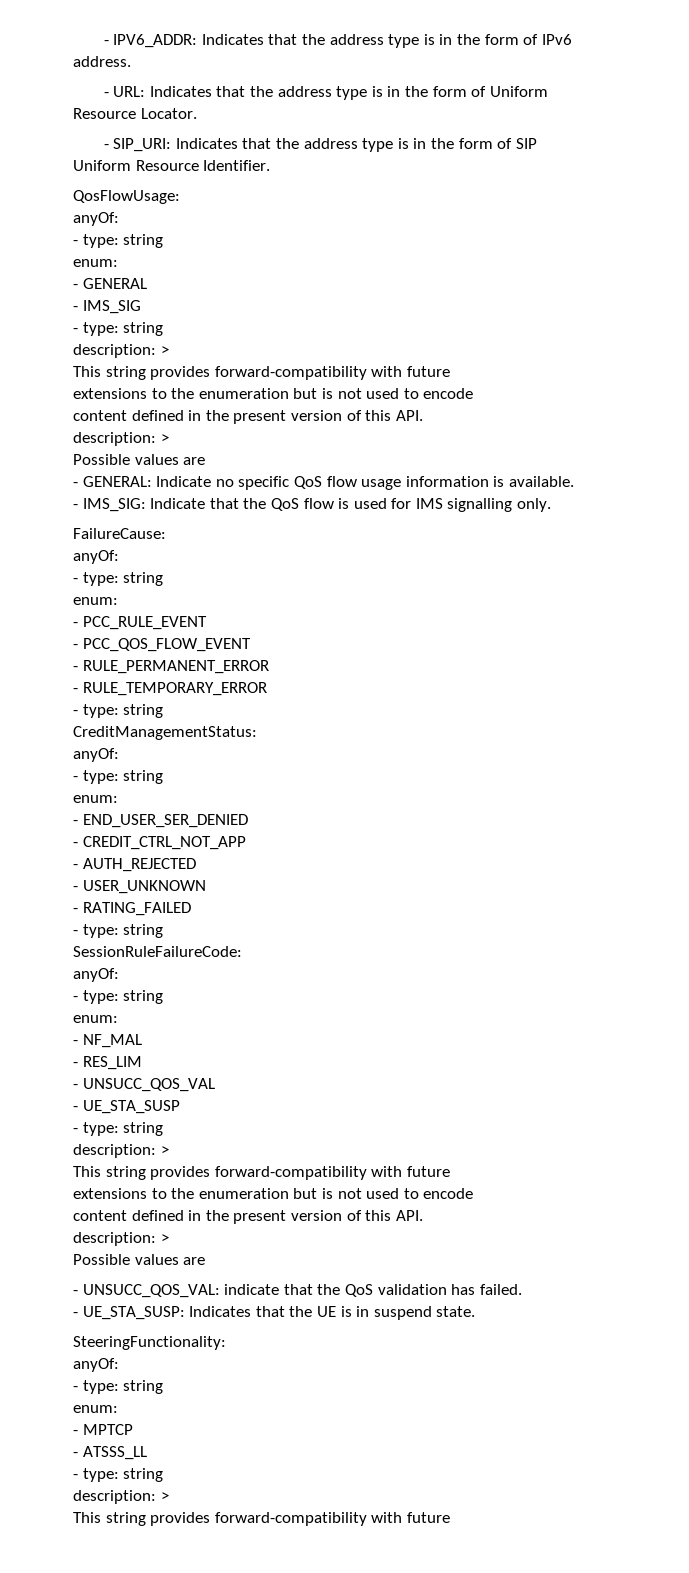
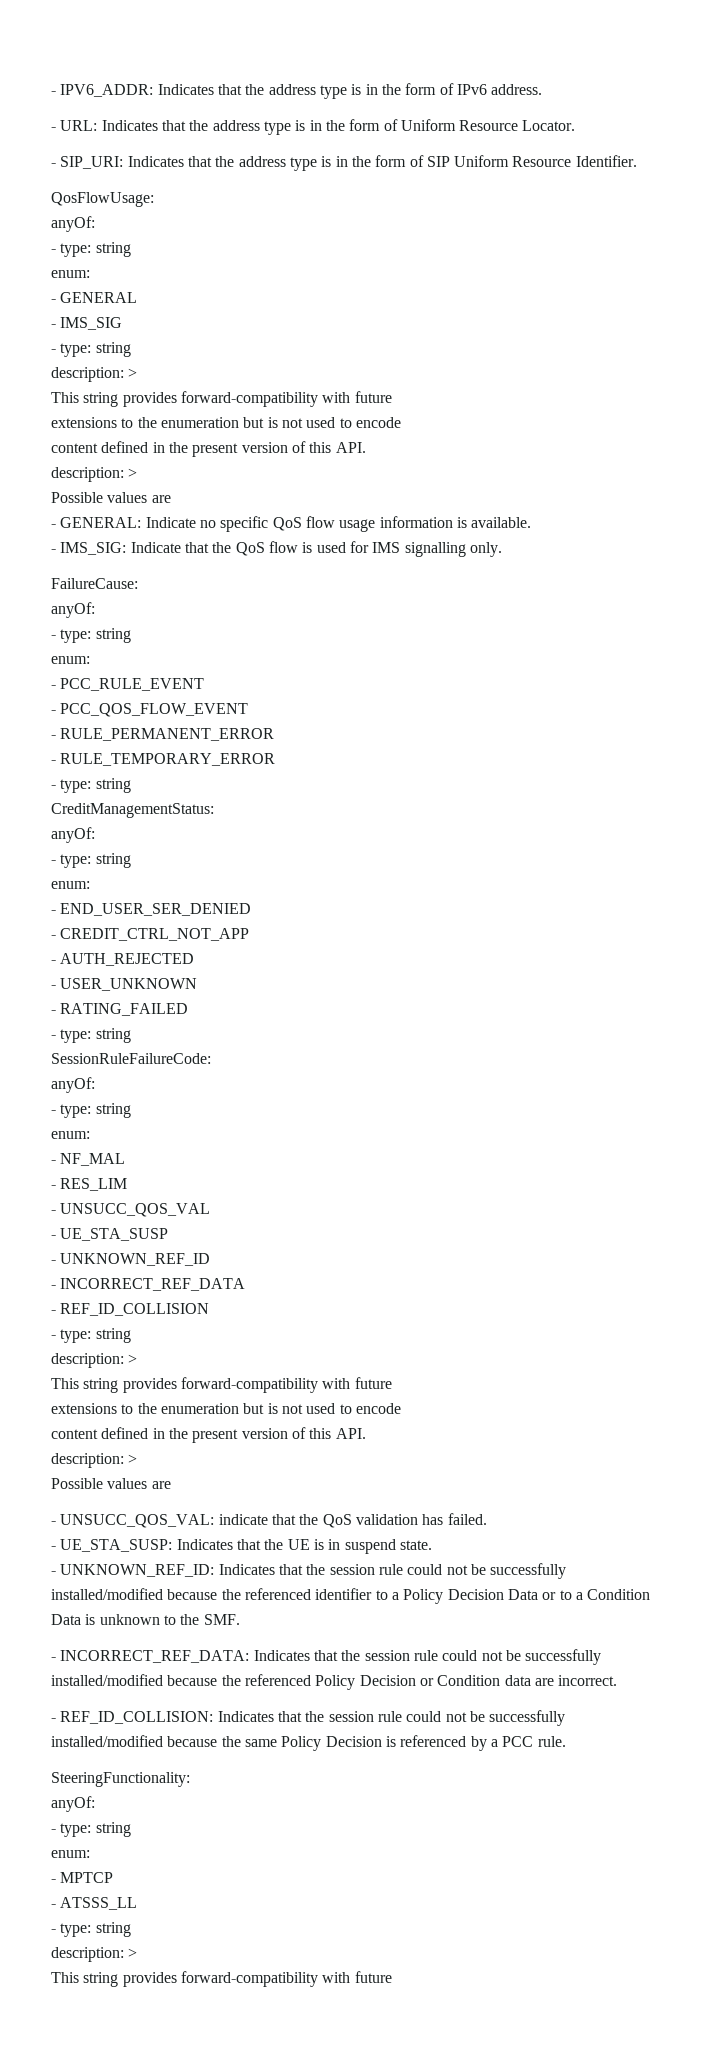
(180, 1107) none -> [51,1253,211,1266] [51,1278,246,1291] [51,1303,210,1316] // - UNKNOWN_REF_ID // - INCORRECT_REF_DATA // - REF_ID_COLLISION
(476, 1311) none -> [51,1563,567,1579] [51,1588,651,1604] [51,1614,240,1625] [51,1649,602,1665] [51,1674,618,1690] [51,1710,566,1726] [51,1735,566,1751] // - UNKNOWN_REF_ID: Indicates that the session rule could not be successfully installed/modified because the referenced identifier to a Policy Decision Data or to a Condition Data is unknown to the SMF. // - INCORRECT_REF_DATA: Indicates that the session rule could not be successfully installed/modified because the referenced Policy Decision or Condition data are incorrect. // - REF_ID_COLLISION: Indicates that the session rule could not be successfully installed/modified because the same Policy Decision is referenced by a PCC rule.

